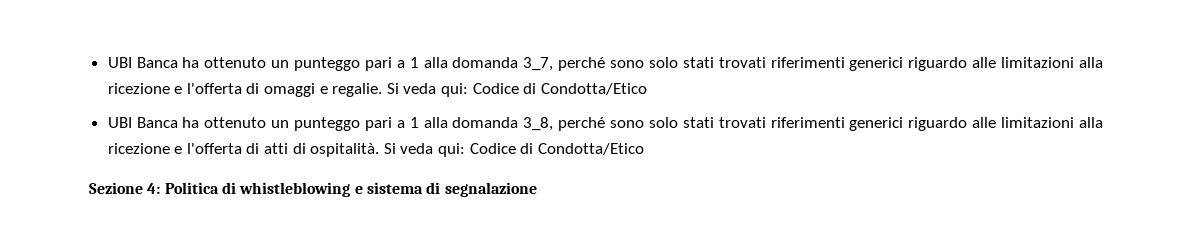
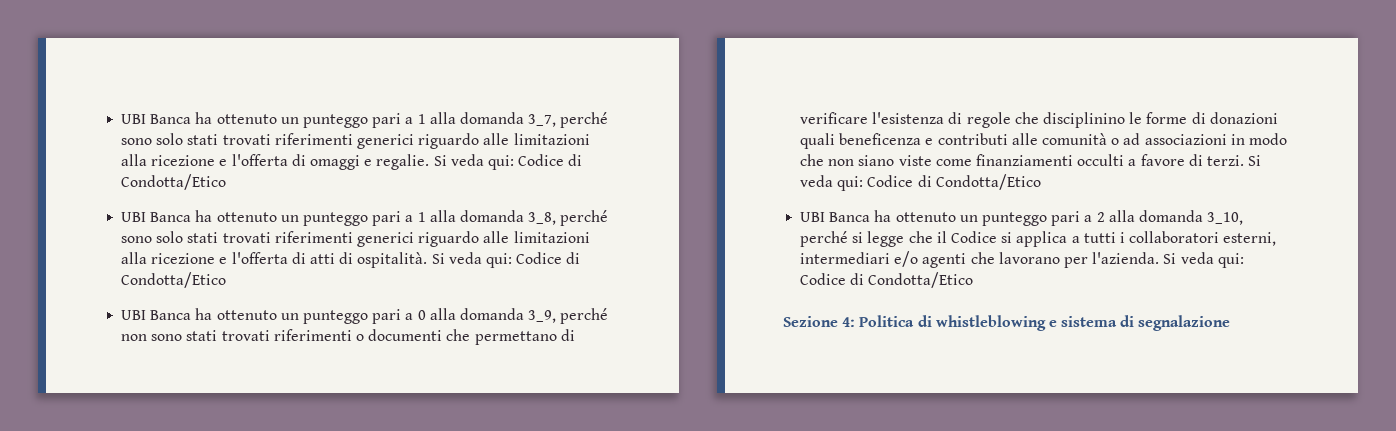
(644, 149) none -> [121,308,609,324] [121,329,575,345] [800,112,1278,128] [800,133,1287,149] [800,154,1262,166] [800,174,1041,191] [800,210,1244,226] [800,231,1277,247] [800,251,1244,268] [800,272,974,288] // UBI Banca ha ottenuto un punteggo pari a 0 alla domanda 3_9, perché non sono stati trovati riferimenti o documenti che permettano di verificare l'esistenza di regole che disciplinino le forme di donazioni quali beneficenza e contributi alle comunità o ad associazioni in modo che non siano viste come finanziamenti occulti a favore di terzi. Si veda qui: Codice di Condotta/Etico // UBI Banca ha ottenuto un punteggo pari a 2 alla domanda 3_10, perché si legge che il Codice si applica a tutti i collaboratori esterni, intermediari e/o agenti che lavorano per l'azienda. Si veda qui: Codice di Condotta/Etico

